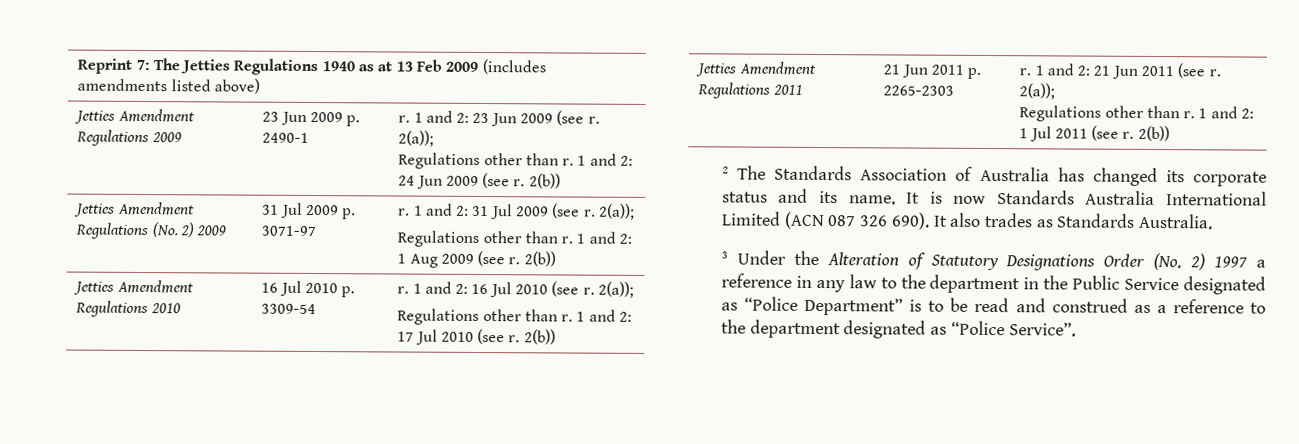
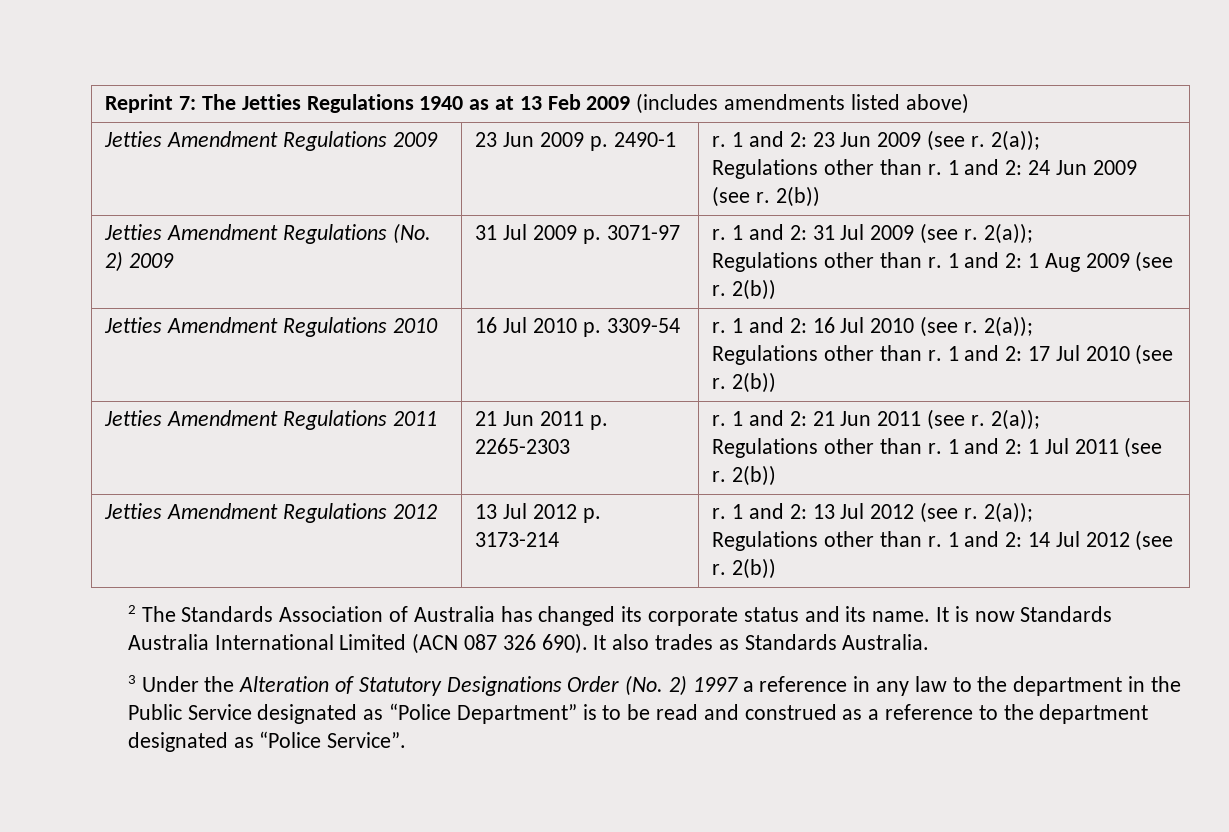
(1170, 133) none -> [104,503,437,523] [475,503,601,523] [475,532,560,547] [712,502,1033,523] [712,530,1174,551] [712,558,777,579] // Jetties Amendment Regulations 2012 | 13 Jul 2012 p. 3173-214 | r. 1 and 2: 13 Jul 2012 (see r. 2(a)); // Regulations other than r. 1 and 2: 14 Jul 2012 (see r. 2(b))

